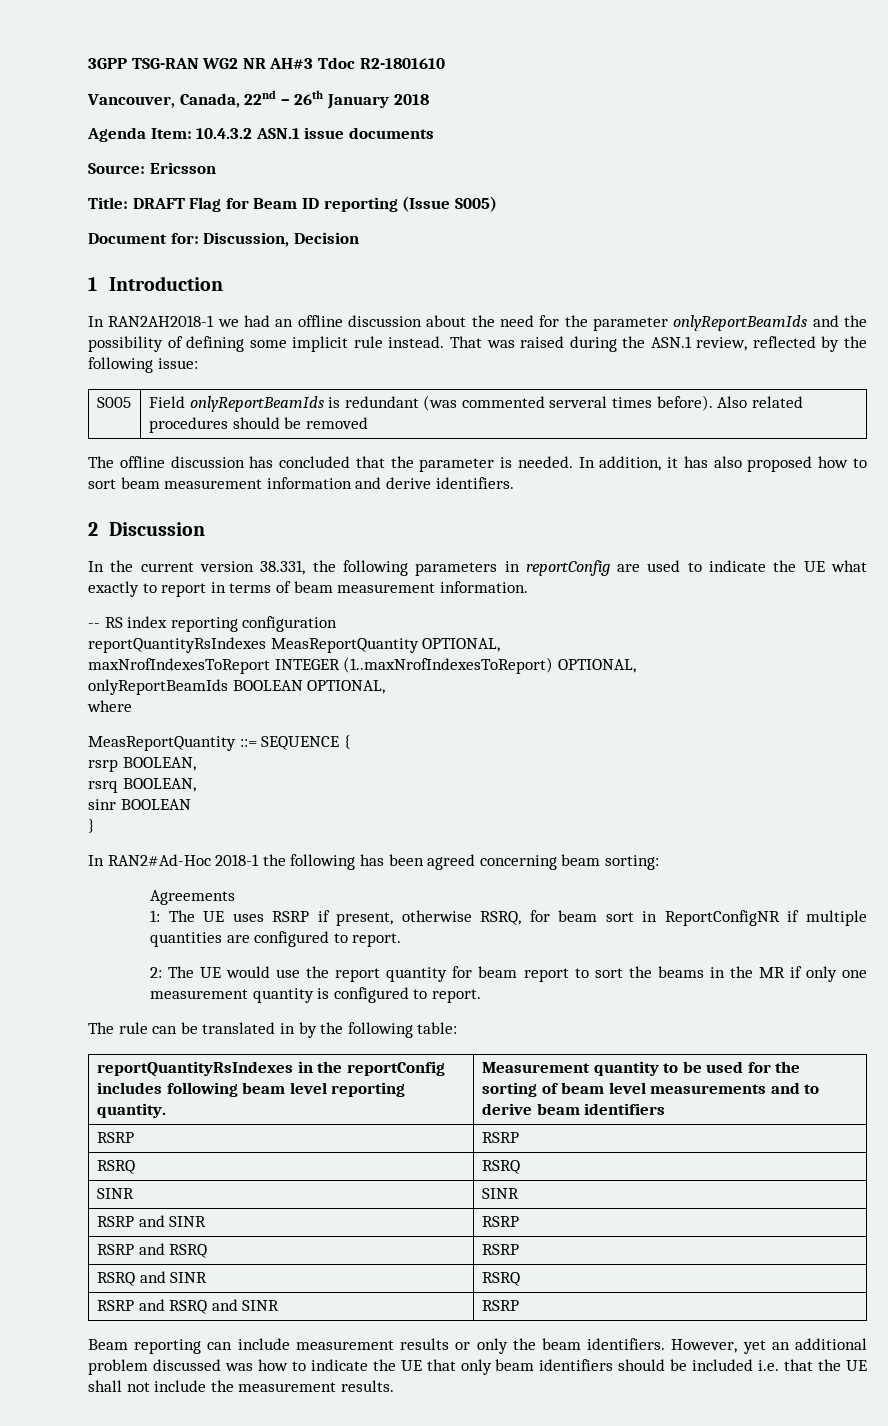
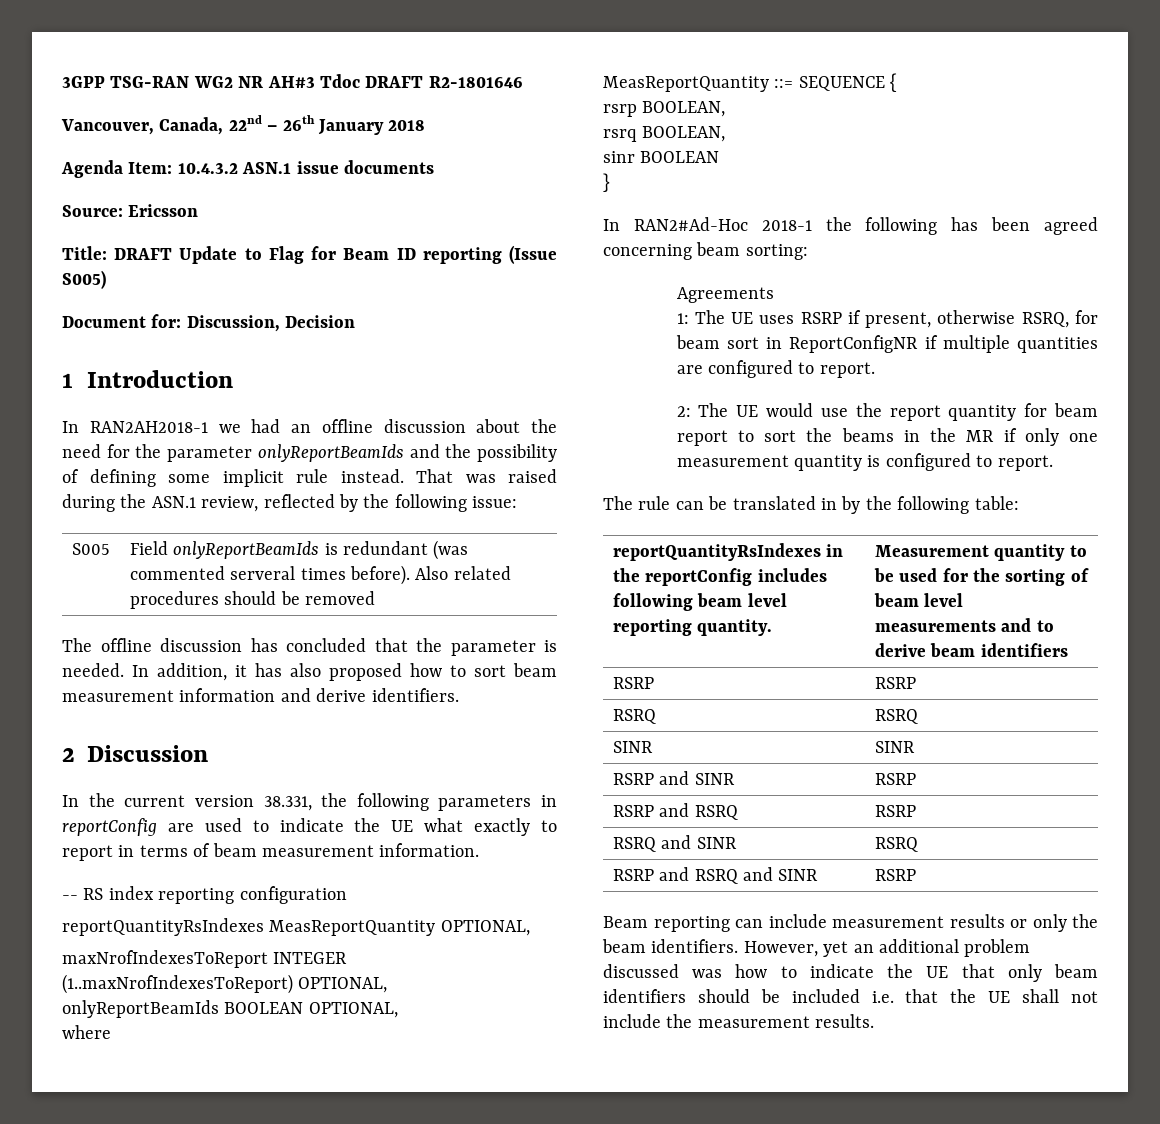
[359,58,445,69] R2-1801610 -> [365,76,523,88] DRAFT R2-1801646
(185, 203) none -> [179,246,262,264] Update to

